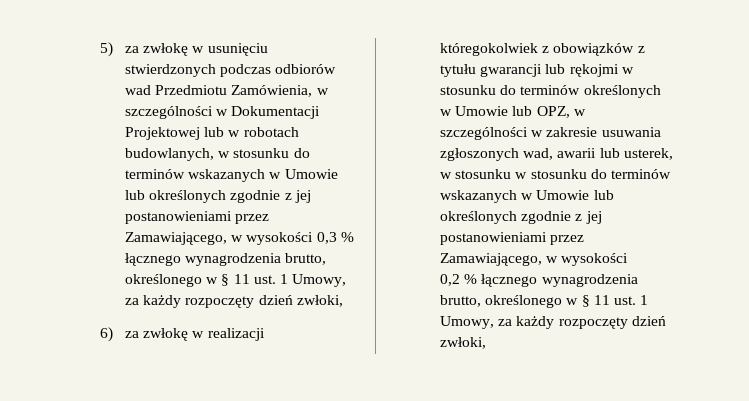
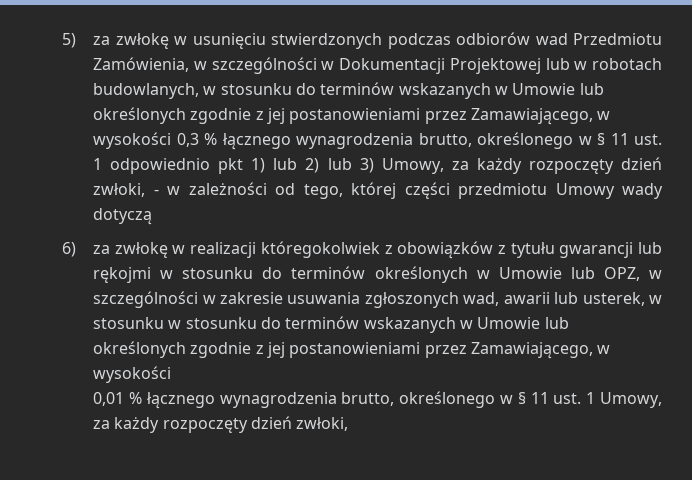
[292,274,347,287] [125,295,343,308] Umowy, za każdy rozpoczęty dzień zwłoki, -> [110,157,662,174] [93,182,663,199] [93,208,153,225] odpowiednio pkt 1) lub 2) lub 3) Umowy, za każdy rozpoczęty dzień zwłoki, - w zależności od tego, której części przedmiotu Umowy wady dotyczą
[440,274,461,286] 0,2 -> [93,392,125,406] 0,01

